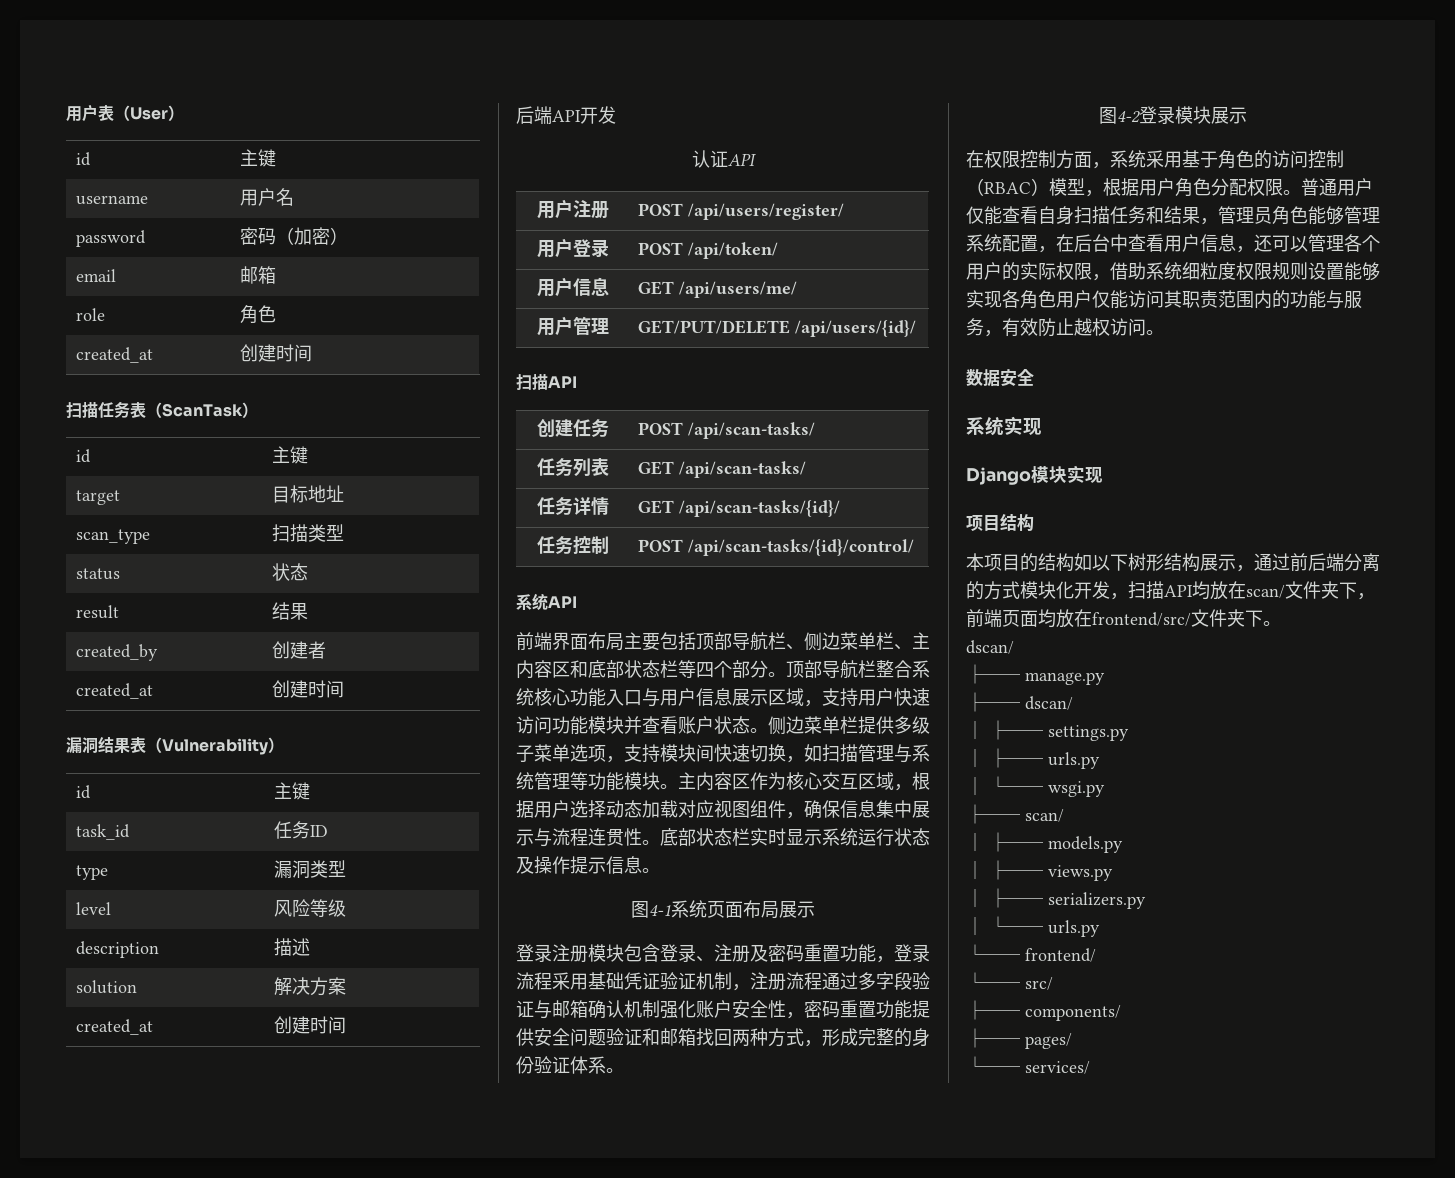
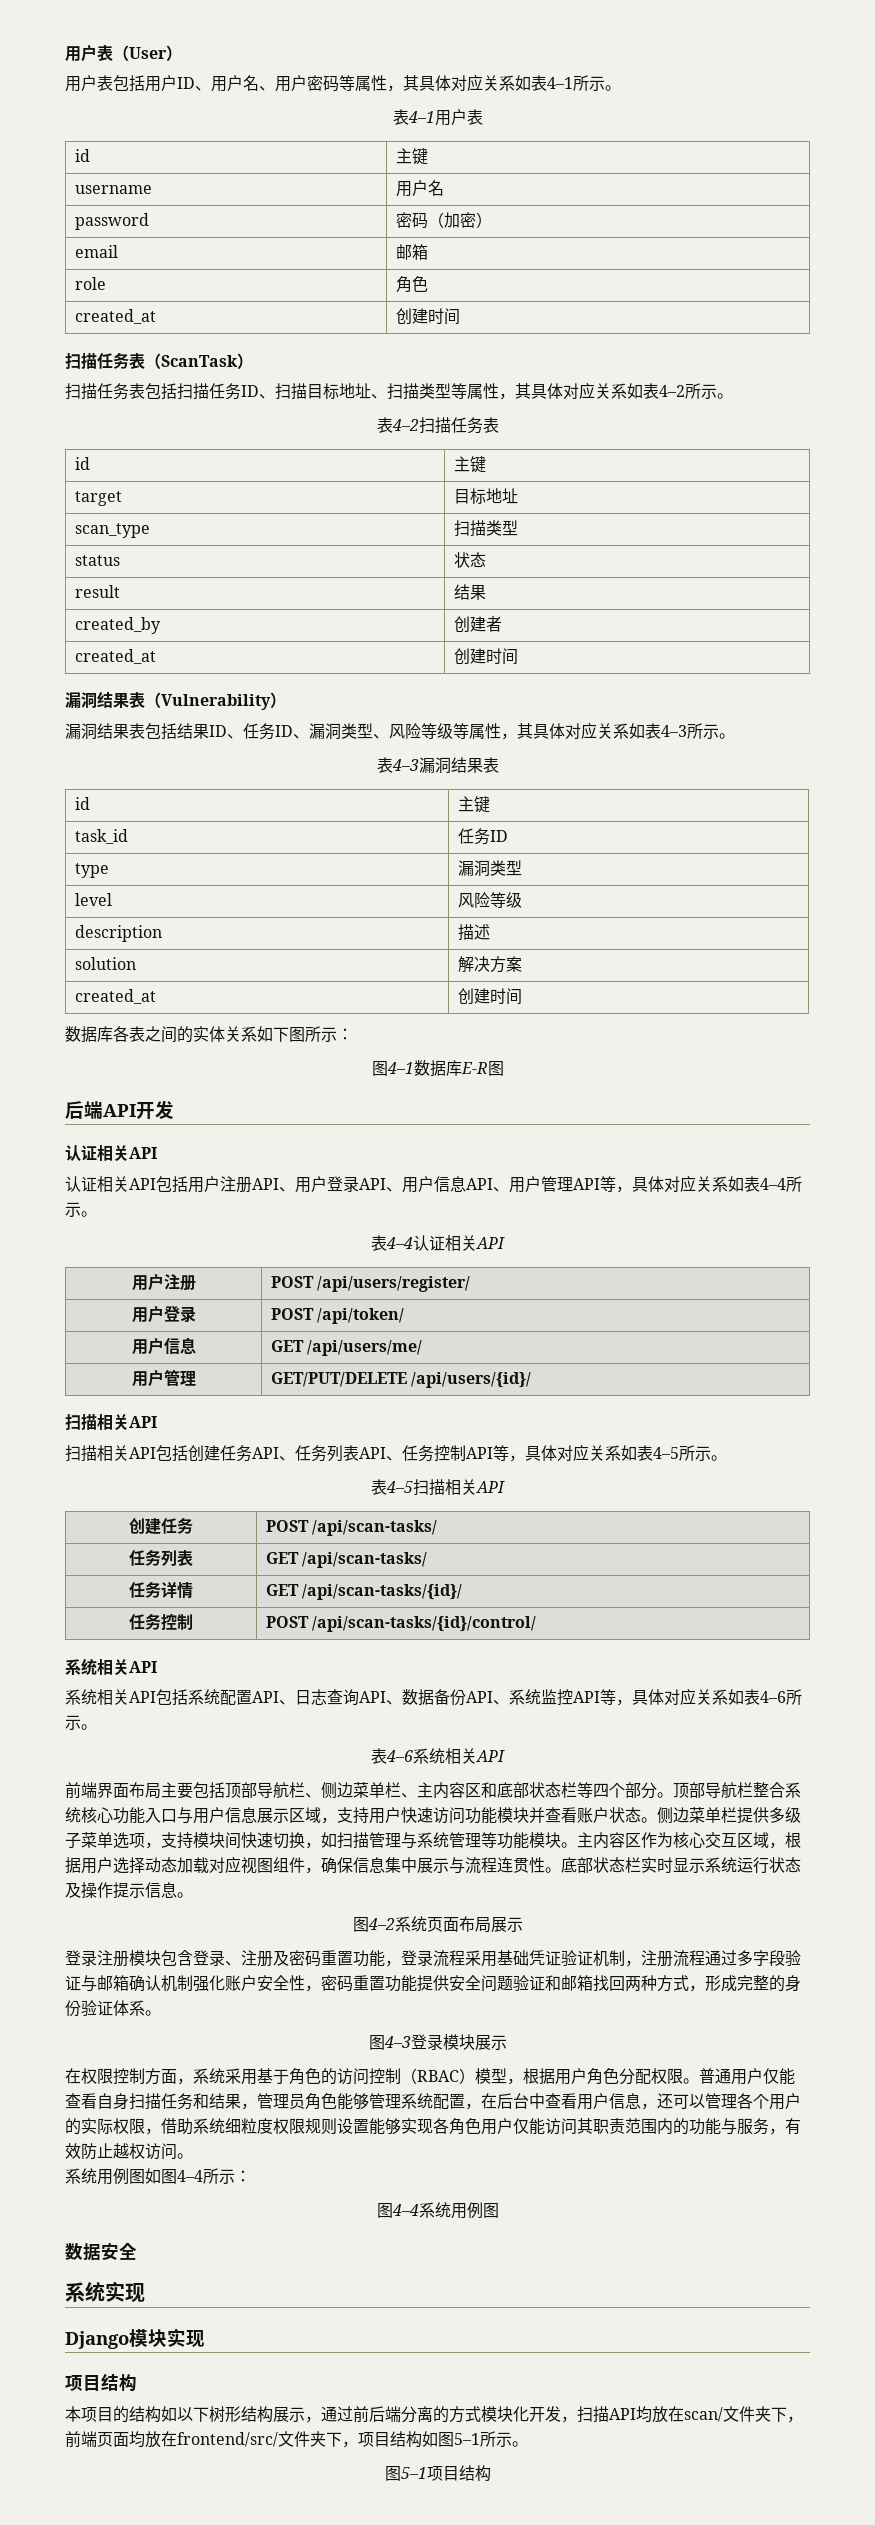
(184, 113) none -> [65,74,621,92] [392,109,483,126] // 用户表包括用户ID、用户名、用户密码等属性，其具体对应关系如表4–1所示。 // 表4–1用户表
(258, 410) none -> [65,382,733,400] [376,417,499,434] // 扫描任务表包括扫描任务ID、扫描目标地址、扫描类型等属性，其具体对应关系如表4–2所示。 // 表4–2扫描任务表
(284, 745) none -> [65,722,735,740] [376,757,499,773] // 漏洞结果表包括结果ID、任务ID、漏洞类型、风险等级等属性，其具体对应关系如表4–3所示。 // 表4–3漏洞结果表
[516,106,616,124] [692,150,728,168] 后端API开发 // 认证 -> [65,1026,353,1043] [371,1060,504,1077] [65,1100,174,1120] [65,1145,157,1162] [65,1175,802,1193] [65,1202,97,1217] [371,1235,477,1251] 数据库各表之间的实体关系如下图所示： // 图4–1数据库E-R图 // 后端API开发 // 认证相关API // 认证相关API包括用户注册API、用户登录API、用户信息API、用户管理API等，具体对应关系如表4–4所示。 // 表4–4认证相关
(548, 382) none -> [97,1414,157,1431] [65,1444,727,1462] [371,1479,477,1496] 相关API // 扫描相关API包括创建任务API、任务列表API、任务控制API等，具体对应关系如表4–5所示。 // 表4–5扫描相关
(548, 602) none -> [97,1659,157,1676] [65,1688,802,1706] [65,1715,97,1730] [371,1748,477,1764] 相关API // 系统相关API包括系统配置API、日志查询API、数据备份API、系统监控API等，具体对应关系如表4–6所示。 // 表4–6系统相关
[649,904,671,916] 4-1 -> [367,1918,395,1930] 4–2
[1117,110,1141,123] 4-2 -> [383,2036,411,2048] 4–3
(1164, 332) none -> [65,2168,251,2185] [376,2202,499,2219] // 系统用例图如图4–4所示： // 图4–4系统用例图
[1263,621,1281,626] [966,640,1014,654] [966,664,1105,685] [966,692,1073,712] [966,720,1129,741] [966,748,1100,769] [966,776,1105,797] [966,804,1064,824] [966,832,1123,853] [966,860,1113,881] [966,888,1146,909] [966,916,1100,937] [966,944,1096,962] [966,972,1053,990] [966,1000,1121,1021] [966,1028,1072,1049] [966,1056,1090,1074] 。 // dscan/ // ├── manage.py // ├── dscan/ // │ ├── settings.py // │ ├── urls.py // │ └── wsgi.py // ├── scan/ // │ ├── models.py // │ ├── views.py // │ ├── serializers.py // │ └── urls.py // └── frontend/ // └── src/ // ├── components/ // ├── pages/ // └── services/ -> [342,2431,528,2448] [384,2465,491,2482] ，项目结构如图5–1所示。 // 图5–1项目结构

